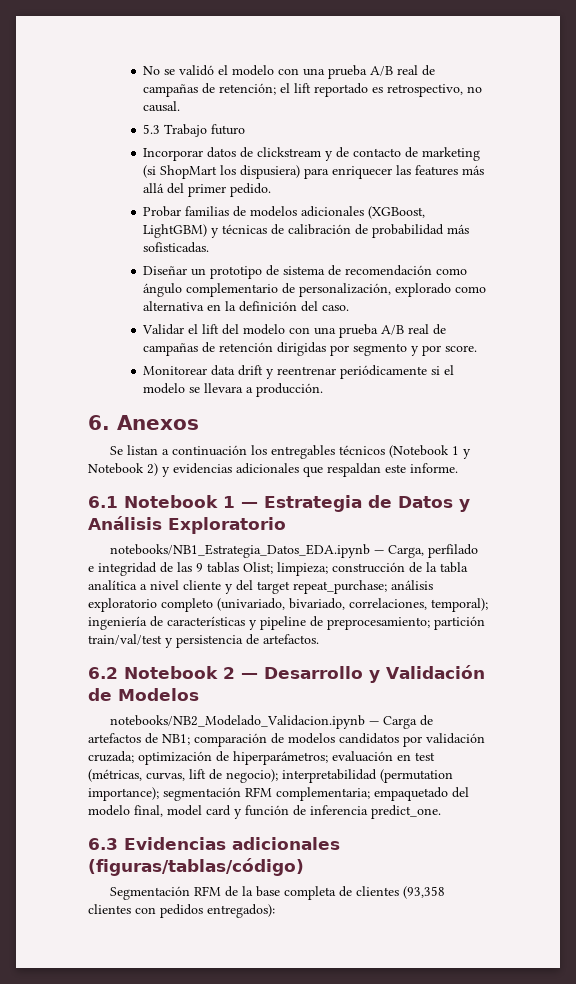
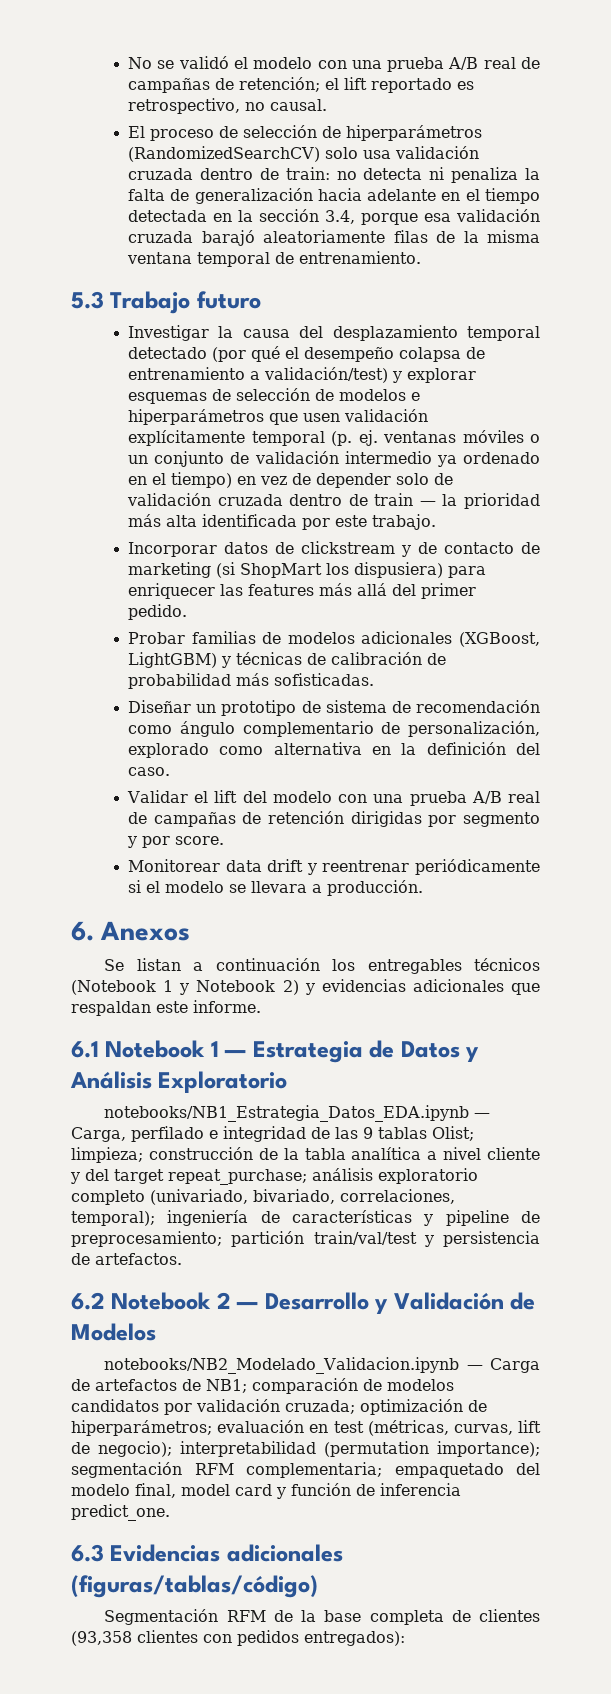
[143,124,246,137] 5.3 Trabajo futuro -> [128,125,483,141] [128,146,480,162] [128,167,540,183] [128,188,540,204] [128,209,540,225] [128,230,540,246] [127,251,422,267] [71,291,261,314] [128,325,540,341] [128,346,486,362] [128,367,477,383] [128,388,421,404] [128,409,429,425] [128,430,540,446] [128,451,540,467] [128,472,454,488] [127,493,540,509] [128,514,437,530] El proceso de selección de hiperparámetros (RandomizedSearchCV) solo usa validación cruzada dentro de train: no detecta ni penaliza la falta de generalización hacia adelante en el tiempo detectada en la sección 3.4, porque esa validación cruzada barajó aleatoriamente filas de la misma ventana temporal de entrenamiento. // 5.3 Trabajo futuro // Investigar la causa del desplazamiento temporal detectado (por qué el desempeño colapsa de entrenamiento a validación/test) y explorar esquemas de selección de modelos e hiperparámetros que usen validación explícitamente temporal (p. ej. ventanas móviles o un conjunto de validación intermedio ya ordenado en el tiempo) en vez de depender solo de validación cruzada dentro de train — la prioridad más alta identificada por este trabajo.

